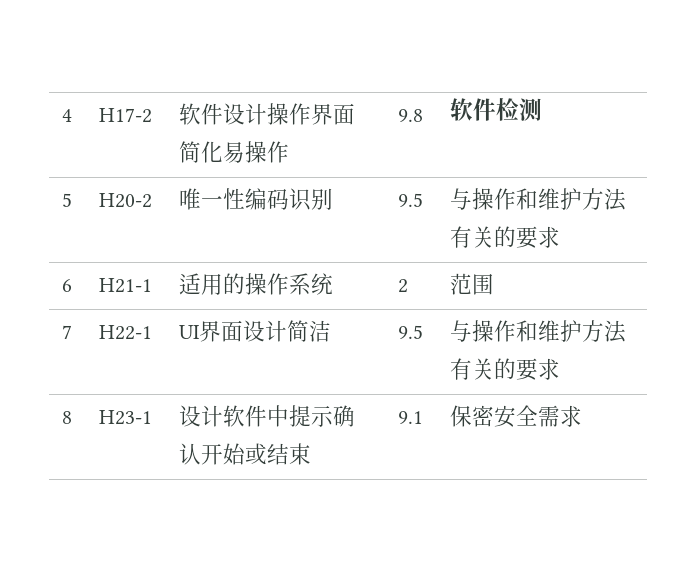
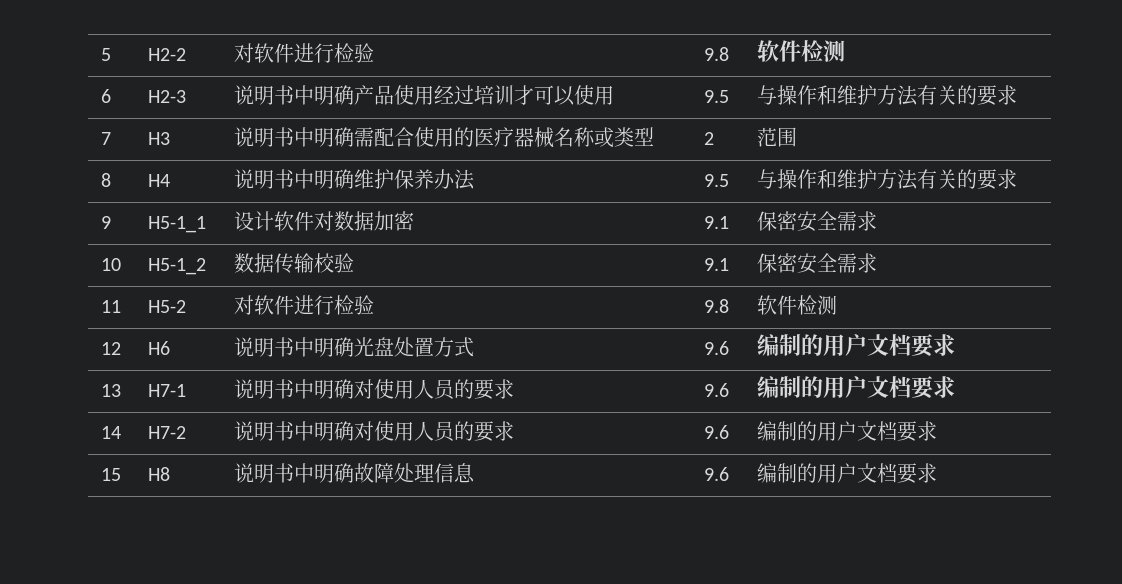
[62,109,73,122] [99,108,153,123] [179,103,356,125] [179,141,290,163] [398,109,424,122] [450,98,543,121] [62,193,73,207] [99,193,153,208] [179,188,334,211] [398,193,424,207] [450,188,627,211] [450,226,561,249] [62,279,73,292] [99,278,153,293] [179,273,334,295] [398,279,409,293] [450,273,495,295] [62,325,73,339] [99,325,153,340] [179,320,332,342] [398,325,424,339] [450,320,627,343] [450,358,561,381] [62,411,73,424] [99,410,153,425] 4 | H17-2 | 软件设计操作界面简化易操作 | 9.8 | 软件检测 // 5 | H20-2 | 唯一性编码识别 | 9.5 | 与操作和维护方法有关的要求 // 6 | H21-1 | 适用的操作系统 | 2 | 范围 // 7 | H22-1 | UI界面设计简洁 | 9.5 | 与操作和维护方法有关的要求 // 8 | H23-1 -> [101,48,112,61] [148,48,187,61] [234,43,375,63] [704,47,730,61] [757,40,846,62] [101,89,112,103] [148,90,187,103] [234,85,615,106] [704,90,730,103] [757,85,1018,106] [101,132,112,145] [148,132,171,145] [234,127,655,148] [704,132,715,145] [757,127,798,147] [101,173,112,187] [148,174,171,187] [234,169,476,190] [704,174,730,187] [757,169,1018,190] [101,216,112,229] [148,216,207,233] 5 | H2-2 | 对软件进行检验 | 9.8 | 软件检测 // 6 | H2-3 | 说明书中明确产品使用经过培训才可以使用 | 9.5 | 与操作和维护方法有关的要求 // 7 | H3 | 说明书中明确需配合使用的医疗器械名称或类型 | 2 | 范围 // 8 | H4 | 说明书中明确维护保养办法 | 9.5 | 与操作和维护方法有关的要求 // 9 | H5-1_1
[267,405,356,427] [179,443,312,465] [398,411,424,424] [450,405,583,428] 中提示确认开始或结束 | 9.1 | 保密安全需求 -> [314,211,415,231] [704,216,730,229] [757,211,878,232] [101,258,122,271] [148,258,207,275] [234,253,355,273] [704,258,730,271] [757,253,878,274] [101,300,122,313] [148,300,187,313] [234,295,375,315] [704,299,730,313] [757,295,838,315] [101,342,122,355] [148,341,171,355] [234,337,475,357] [704,341,730,355] [757,334,956,357] [101,384,122,397] [148,384,187,397] [234,379,515,400] [704,383,730,397] [757,376,956,399] [101,426,122,439] [148,426,187,439] [234,421,515,442] [704,425,730,439] [757,421,938,442] [101,468,122,481] [148,467,171,481] [234,463,476,483] [704,467,730,481] [757,463,938,484] 对数据加密 | 9.1 | 保密安全需求 // 10 | H5-1_2 | 数据传输校验 | 9.1 | 保密安全需求 // 11 | H5-2 | 对软件进行检验 | 9.8 | 软件检测 // 12 | H6 | 说明书中明确光盘处置方式 | 9.6 | 编制的用户文档要求 // 13 | H7-1 | 说明书中明确对使用人员的要求 | 9.6 | 编制的用户文档要求 // 14 | H7-2 | 说明书中明确对使用人员的要求 | 9.6 | 编制的用户文档要求 // 15 | H8 | 说明书中明确故障处理信息 | 9.6 | 编制的用户文档要求

